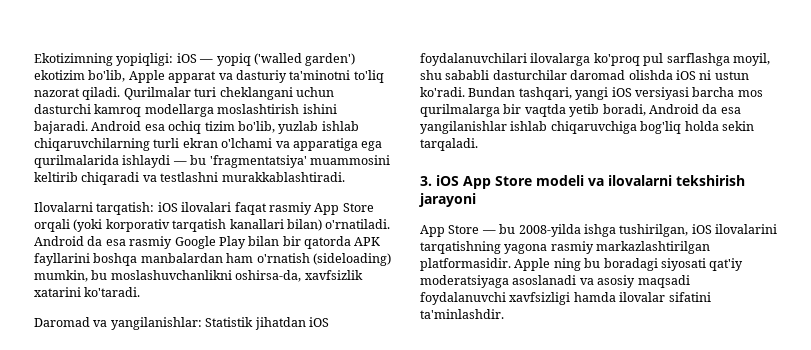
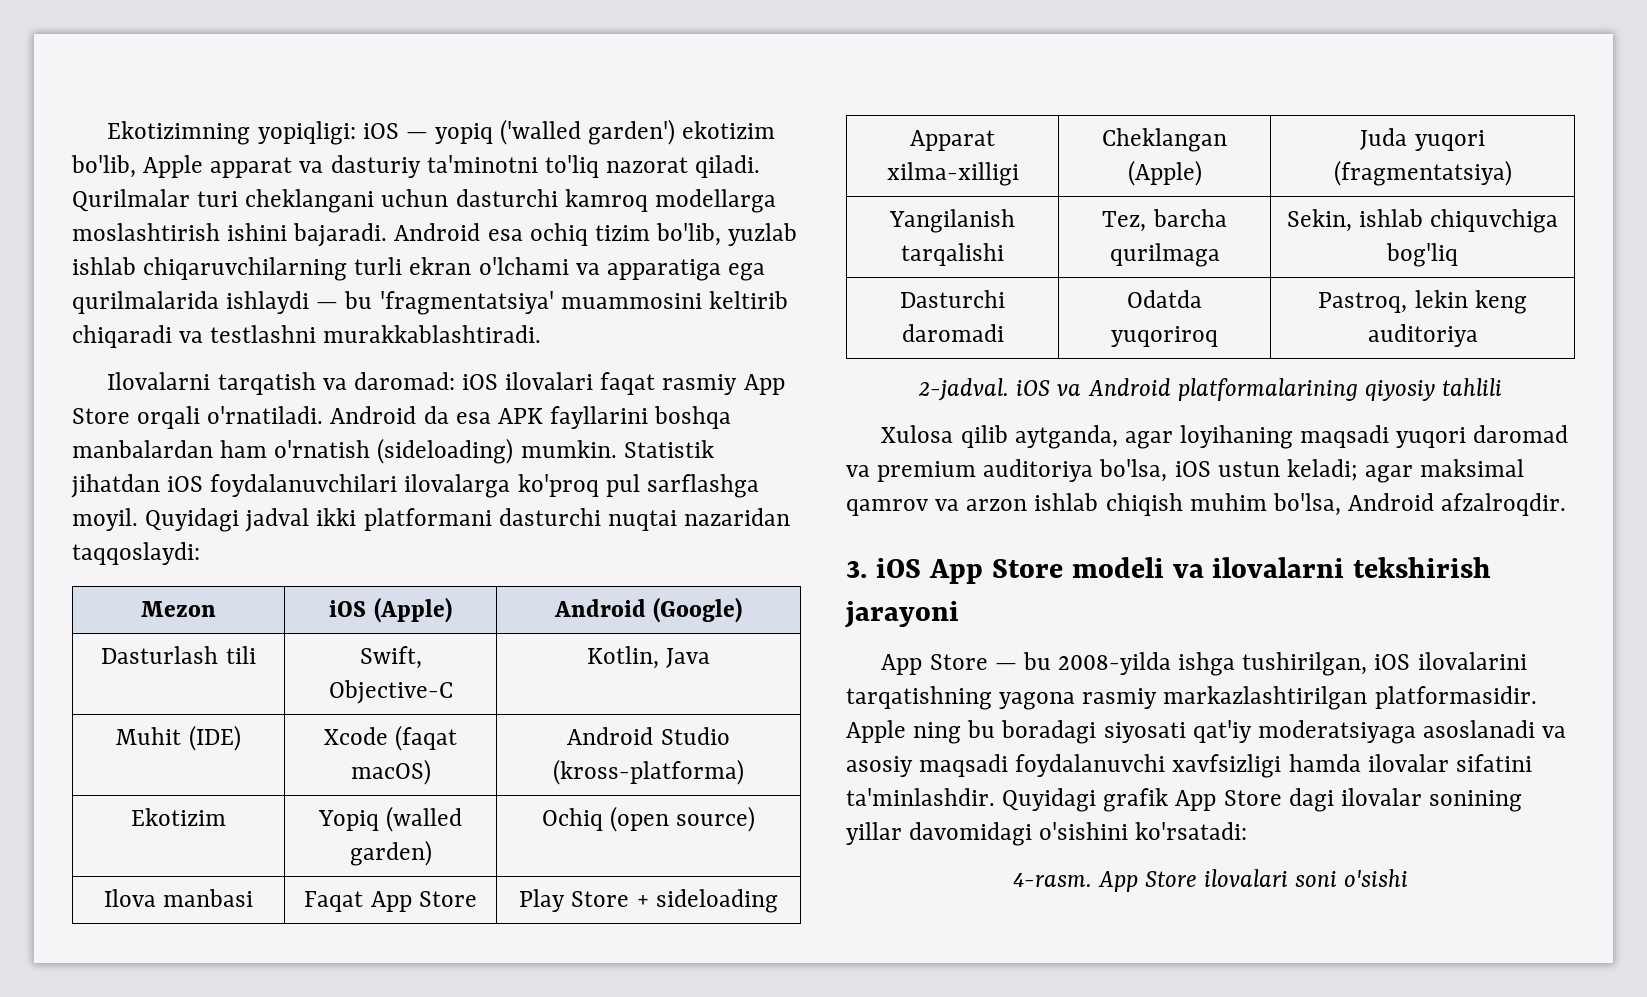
[96,202,155,215] tarqatish: -> [217,372,455,395] tarqatish va daromad:
[73,219,391,232] [34,236,351,249] (yoki korporativ tarqatish kanallari bilan) o'rnatiladi. Android da esa rasmiy Google Play bilan bir qatorda -> [207,406,491,424] o'rnatiladi. Android da esa
[34,270,363,282] [34,287,141,297] [34,317,202,330] mumkin, bu moslashuvchanlikni oshirsa-da, xavfsizlik xatarini ko'taradi. // Daromad va yangilanishlar: -> [520,440,617,458] mumkin.
[732,53,770,66] [420,70,749,80] [420,87,763,100] [420,104,741,117] [420,121,754,134] [420,138,478,151] moyil, shu sababli dasturchilar daromad olishda iOS ni ustun ko'radi. Bundan tashqari, yangi iOS versiyasi barcha mos qurilmalarga bir vaqtda yetib boradi, Android da esa yangilanishlar ishlab chiqaruvchiga bog'liq holda sekin tarqaladi. -> [72,508,791,532] [72,542,200,565] [141,601,216,617] [329,597,452,623] [553,597,743,623] [101,646,256,664] [359,646,422,669] [328,680,453,704] [586,646,711,669] [116,725,241,751] [323,725,458,751] [350,759,431,785] [567,727,730,745] [553,759,744,785] [131,808,226,826] [317,806,463,832] [349,840,432,866] [541,806,756,832] [103,889,254,907] [304,891,477,912] [519,889,778,913] [910,130,995,151] [886,162,1019,186] [1102,128,1227,152] [1127,160,1202,186] [1360,128,1485,151] [1333,160,1512,186] [889,209,1015,233] [901,243,1004,266] [1102,209,1227,232] [1109,243,1220,267] [1286,209,1559,233] [1386,243,1458,267] [900,290,1005,308] [901,324,1004,342] [1127,290,1202,308] [1111,326,1218,347] [1318,290,1527,314] [1367,324,1478,347] [918,378,1502,401] [881,425,1569,449] [846,459,1525,483] [846,493,1567,516] moyil. Quyidagi jadval ikki platformani dasturchi nuqtai nazaridan taqqoslaydi: // Mezon | iOS (Apple) | Android (Google) // Dasturlash tili | Swift, Objective-C | Kotlin, Java // Muhit (IDE) | Xcode (faqat macOS) | Android Studio (kross-platforma) // Ekotizim | Yopiq (walled garden) | Ochiq (open source) // Ilova manbasi | Faqat App Store | Play Store + sideloading // Apparat xilma-xilligi | Cheklangan (Apple) | Juda yuqori (fragmentatsiya) // Yangilanish tarqalishi | Tez, barcha qurilmaga | Sekin, ishlab chiquvchiga bog'liq // Dasturchi daromadi | Odatda yuqoriroq | Pastroq, lekin keng auditoriya // 2-jadval. iOS va Android platformalarining qiyosiy tahlili // Xulosa qilib aytganda, agar loyihaning maqsadi yuqori daromad va premium auditoriya bo'lsa, iOS ustun keladi; agar maksimal qamrov va arzon ishlab chiqish muhim bo'lsa, Android afzalroqdir.
(504, 314) none -> [1002,788,1523,812] [846,822,1248,846] [1013,869,1408,892] Quyidagi grafik App Store dagi ilovalar sonining yillar davomidagi o'sishini ko'rsatadi: // 4-rasm. App Store ilovalari soni o'sishi

